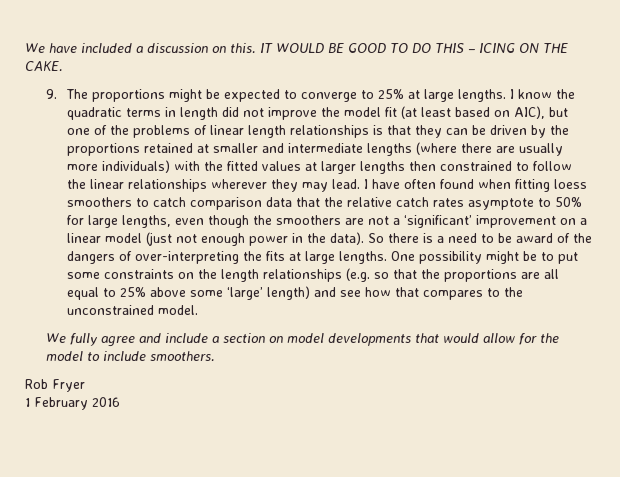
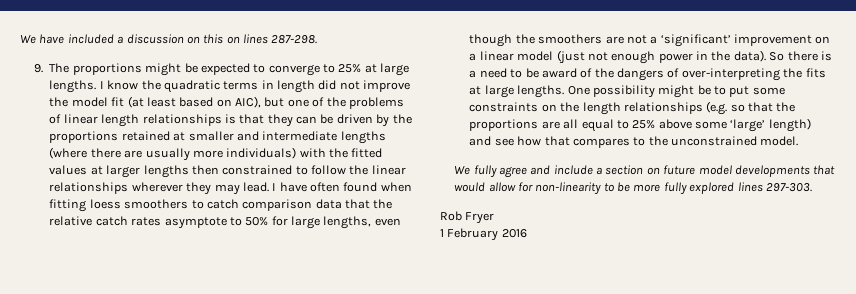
[230,43,568,54] [25,61,63,72] this. IT WOULD BE GOOD TO DO THIS – ICING ON THE CAKE. -> [203,34,318,44] this on lines 287-298.
(284, 339) none -> [663,165,696,175] future
[540,333,560,343] [46,351,216,362] the model to include smoothers. -> [535,182,812,195] non-linearity to be more fully explored lines 297-303.

